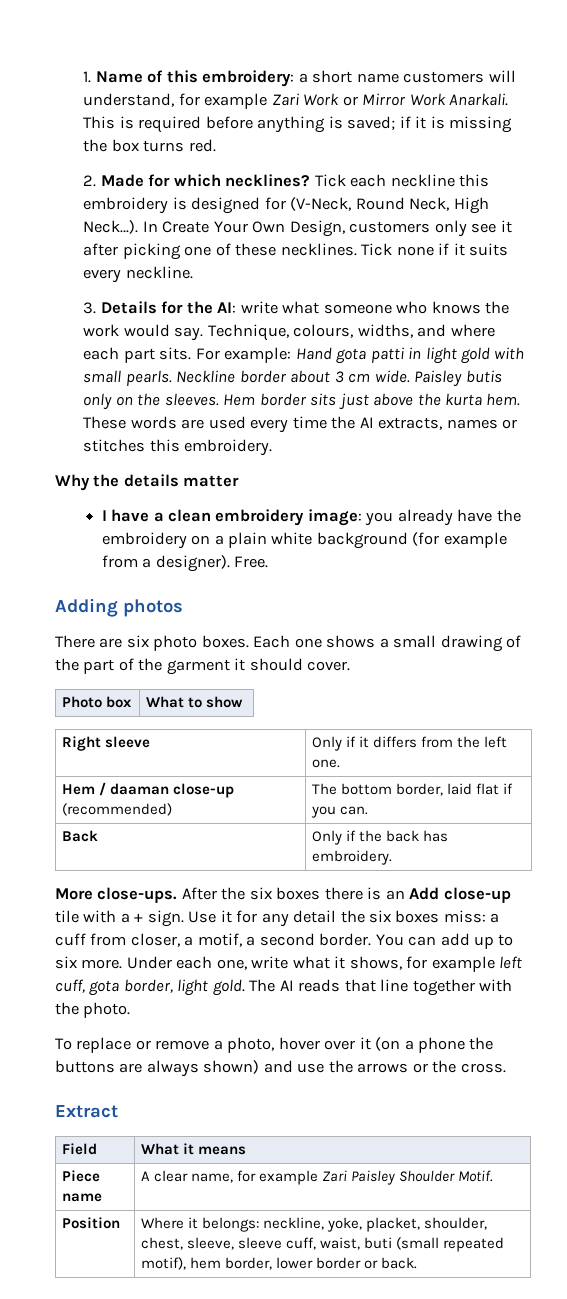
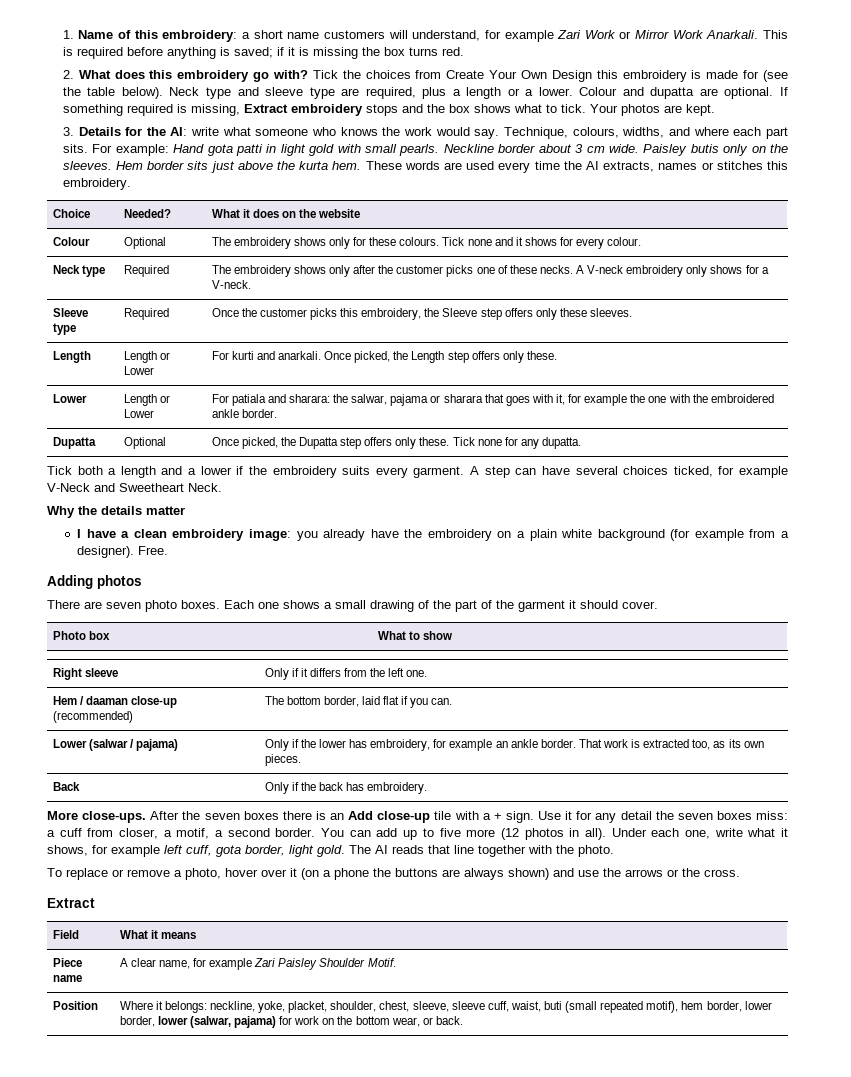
[100,174,490,187] [83,197,489,214] [83,220,512,237] [83,243,509,260] [83,266,193,283] Made for which necklines? Tick each neckline this embroidery is designed for (V-Neck, Round Neck, High Neck…). In Create Your Own Design, customers only see it after picking one of these necklines. Tick none if it suits every neckline. -> [78,70,788,82] [62,87,788,99] [62,104,715,116] What does this embroidery go with? Tick the choices from Create Your Own Design this embroidery is made for (see the table below). Neck type and sleeve type are required, plus a length or a lower. Colour and dupatta are optional. If something required is missing, Extract embroidery stops and the box shows what to tick. Your photos are kept.
(273, 447) none -> [52,209,90,218] [123,209,171,218] [211,209,361,218] [52,237,90,246] [123,237,166,249] [211,237,642,249] [52,265,105,277] [123,265,169,277] [211,265,769,277] [211,280,251,289] [52,308,88,317] [52,323,76,335] [123,308,169,320] [211,308,632,320] [52,351,91,363] [123,351,170,363] [123,366,154,375] [211,351,557,363] [52,394,87,403] [123,394,170,406] [123,409,154,418] [211,394,774,406] [211,409,277,418] [52,437,96,449] [123,437,166,449] [211,437,581,449] [47,466,788,478] [47,483,222,492] // Choice | Needed? | What it does on the website // Colour | Optional | The embroidery shows only for these colours. Tick none and it shows for every colour. // Neck type | Required | The embroidery shows only after the customer picks one of these necks. A V-neck embroidery only shows for a V-neck. // Sleeve type | Required | Once the customer picks this embroidery, the Sleeve step offers only these sleeves. // Length | Length or Lower | For kurti and anarkali. Once picked, the Length step offers only these. // Lower | Length or Lower | For patiala and sharara: the salwar, pajama or sharara that goes with it, for example the one with the embroidered ankle border. // Dupatta | Optional | Once picked, the Dupatta step offers only these. Tick none for any dupatta. // Tick both a length and a lower if the embroidery suits every garment. A step can have several choices ticked, for example V-Neck and Sweetheart Neck.
[126,635,149,648] six -> [106,602,141,609] seven
(368, 810) none -> [52,739,179,751] [264,739,764,751] [264,754,301,766] // Lower (salwar / pajama) | Only if the lower has embroidery, for example an ankle border. That work is extracted too, as its own pieces.
[249,887,272,900] six -> [204,813,240,820] seven
[369,910,392,923] six -> [677,813,713,820] seven
[55,956,123,969] six more. -> [439,828,606,840] five more (12 photos in all).
[316,1257,362,1269] border -> [119,1016,420,1028] border, lower (salwar, pajama) for work on the bottom wear,

